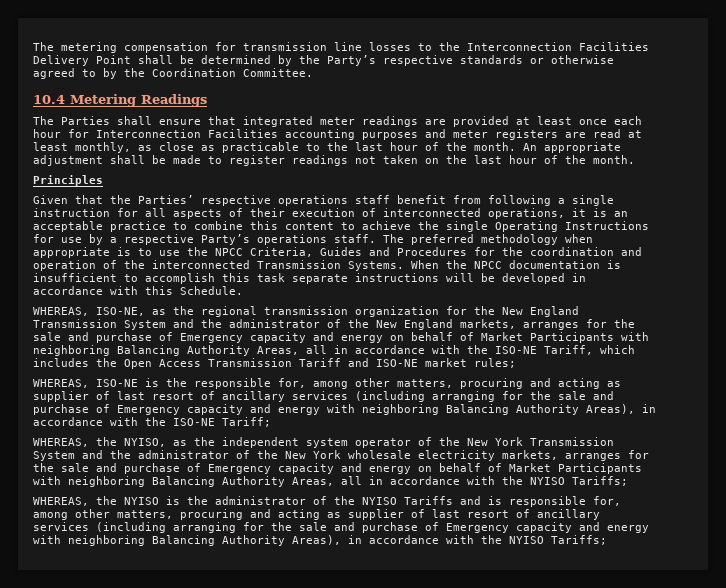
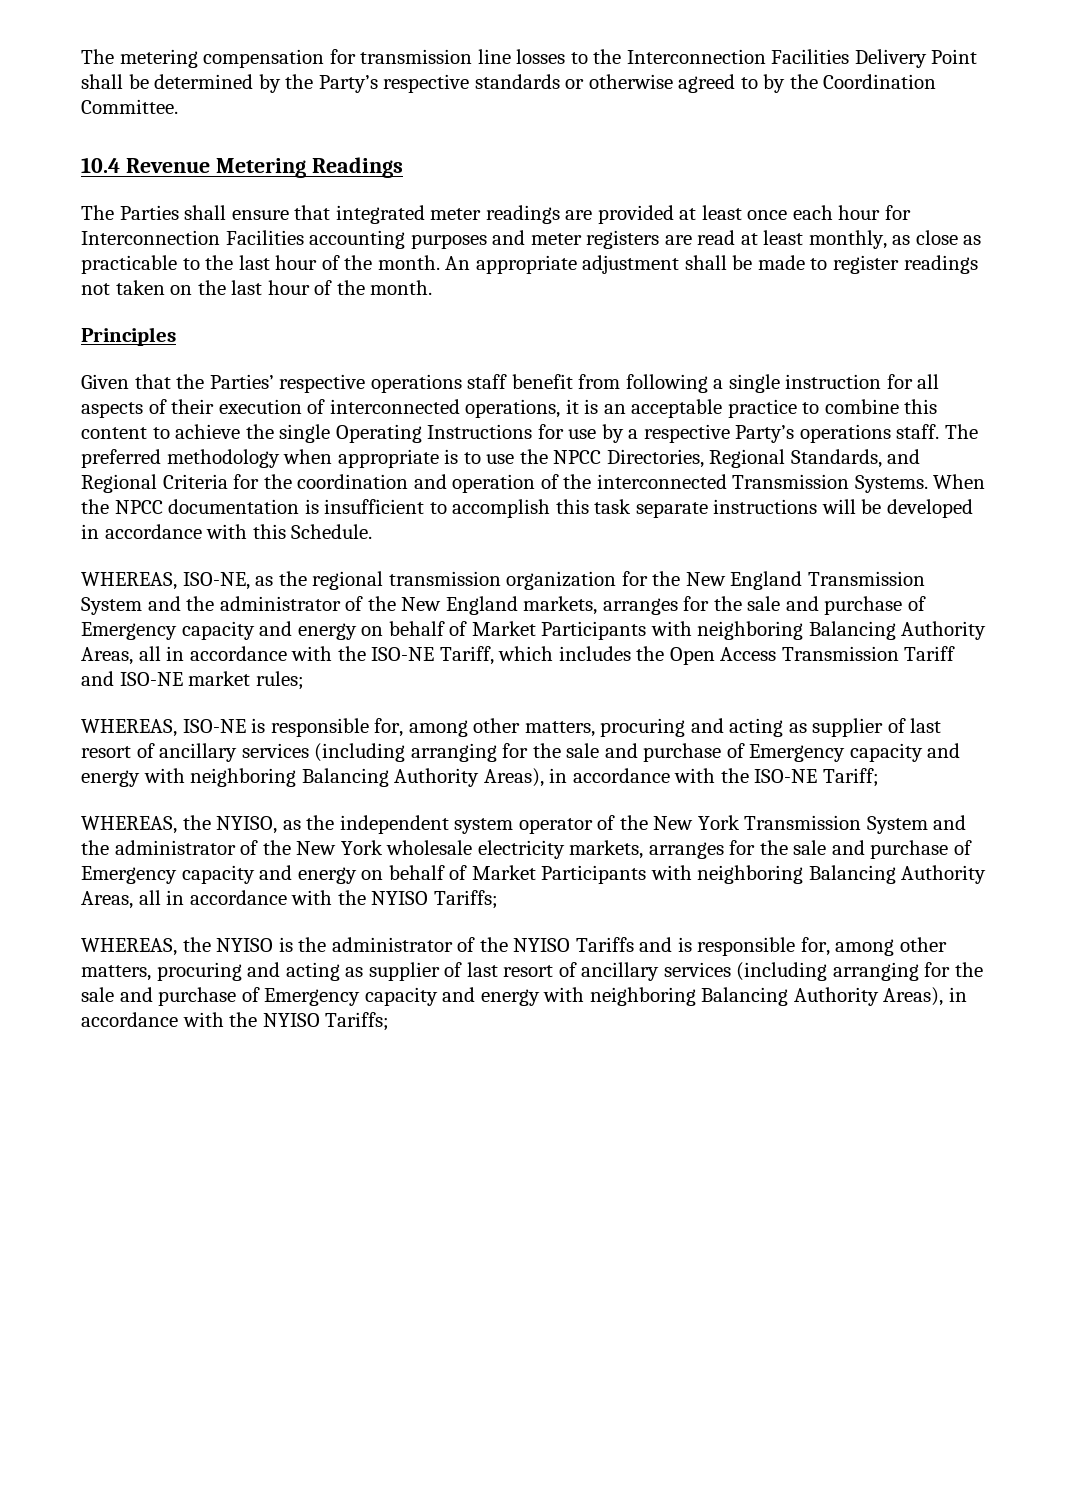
(65, 99) none -> [125,158,210,173] Revenue
[250,247,467,257] Criteria, Guides and Procedures -> [606,449,921,468] [81,474,228,493] Directories, Regional Standards, and Regional Criteria
[166,378,187,387] the -> (266, 725) none

